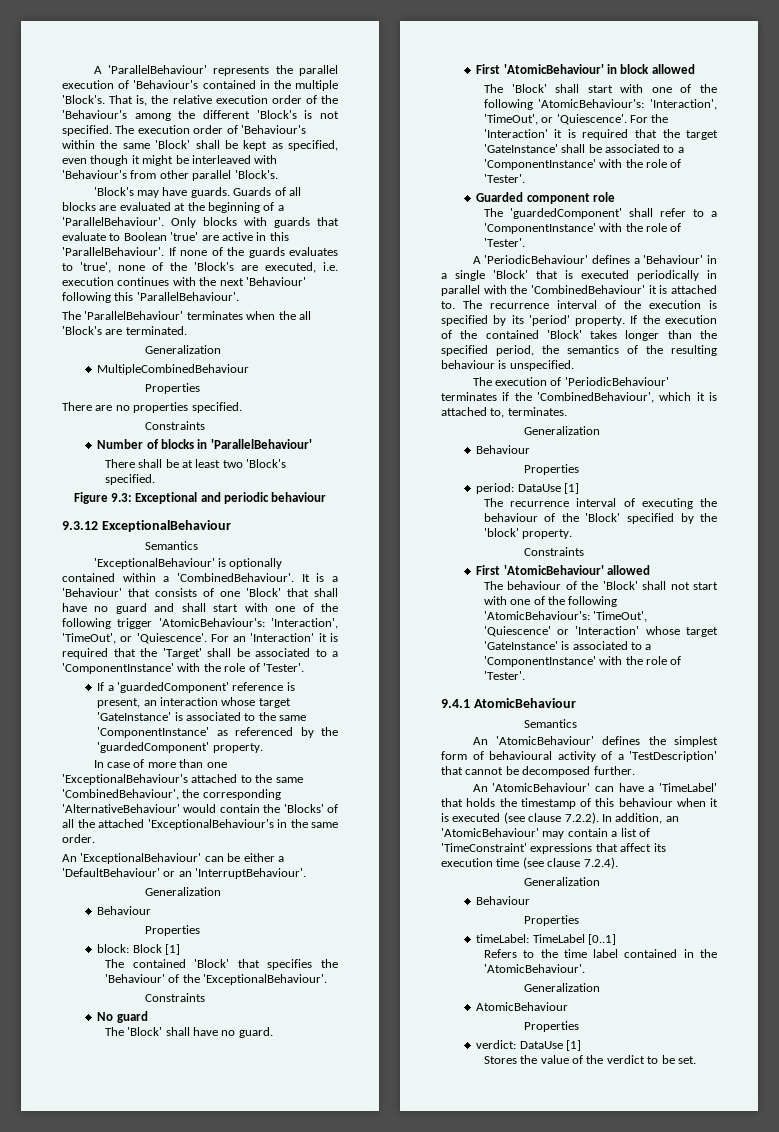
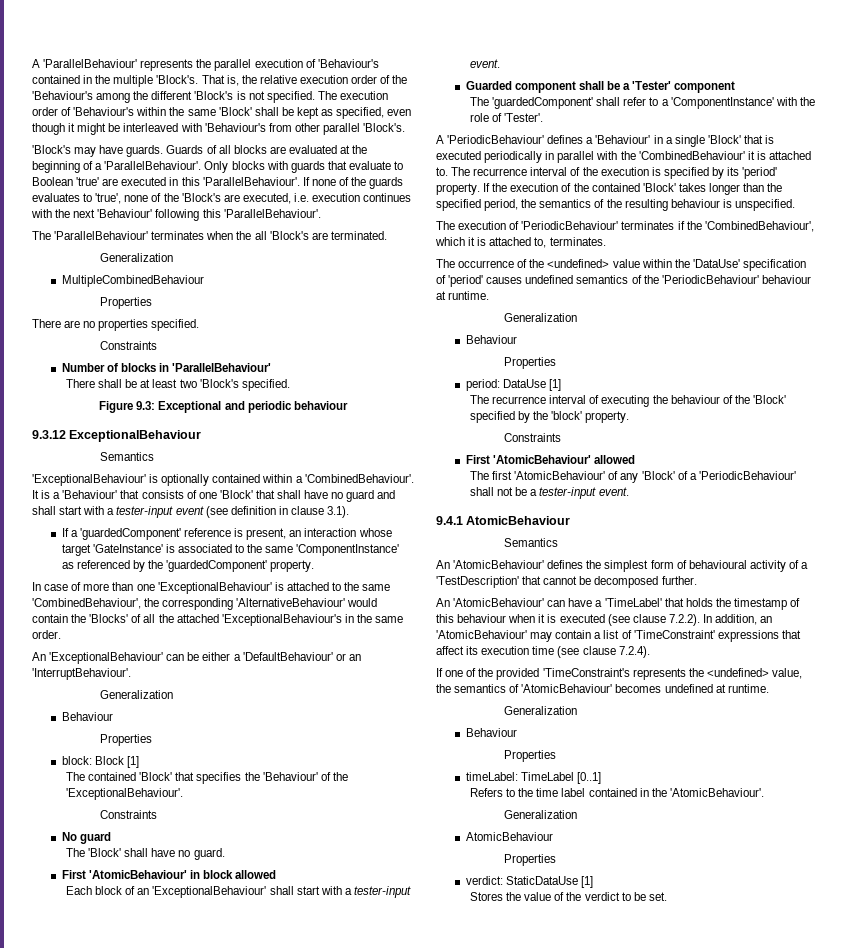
[221,232,253,241] active -> [121,177,167,186] executed
[275,603,339,612] [62,618,338,629] [62,633,338,644] [62,648,338,659] [62,663,304,674] one of the following trigger 'AtomicBehaviour's: 'Interaction', 'TimeOut', or 'Quiescence'. For an 'Interaction' it is required that the 'Target' shall be associated to a 'ComponentInstance' with the role of 'Tester'. -> [107,506,350,518] a tester-input event (see definition in clause 3.1).
[62,774,188,785] 'ExceptionalBehaviour's -> [157,582,284,594] 'ExceptionalBehaviour' is
[483,84,717,93] [483,99,717,110] [483,114,669,125] [483,129,718,140] [483,144,684,153] [483,159,682,170] [483,174,525,183] [476,192,615,204] The 'Block' shall start with one of the following 'AtomicBehaviour's: 'Interaction', 'TimeOut', or 'Quiescence'. For the 'Interaction' it is required that the target 'GateInstance' shall be associated to a 'ComponentInstance' with the role of 'Tester'. // Guarded component role -> [66,886,411,898] [470,59,501,68] [465,81,736,93] Each block of an 'ExceptionalBehaviour' shall start with a tester-input event. // Guarded component shall be a 'Tester' component
(567, 411) none -> [436,259,806,271] [436,275,811,287] [436,291,490,300] // The occurrence of the <undefined> value within the 'DataUse' specification of 'period' causes undefined semantics of the 'PeriodicBehaviour' behaviour at runtime.
[507,581,718,590] [483,596,618,607] [483,611,648,622] [483,626,718,637] [483,641,652,650] [483,656,682,667] [483,671,525,680] behaviour of the 'Block' shall not start with one of the following 'AtomicBehaviour's: 'TimeOut', 'Quiescence' or 'Interaction' whose target 'GateInstance' is associated to a 'ComponentInstance' with the role of 'Tester'. -> [492,471,796,483] [470,487,629,499] first 'AtomicBehaviour' of any 'Block' of a 'PeriodicBehaviour' shall not be a tester-input event.
(618, 863) none -> [436,668,802,680] [436,684,769,693] // If one of the provided 'TimeConstraint's represents the <undefined> value, the semantics of 'AtomicBehaviour' becomes undefined at runtime.
[519,1041,563,1049] DataUse -> [505,876,578,885] StaticDataUse

